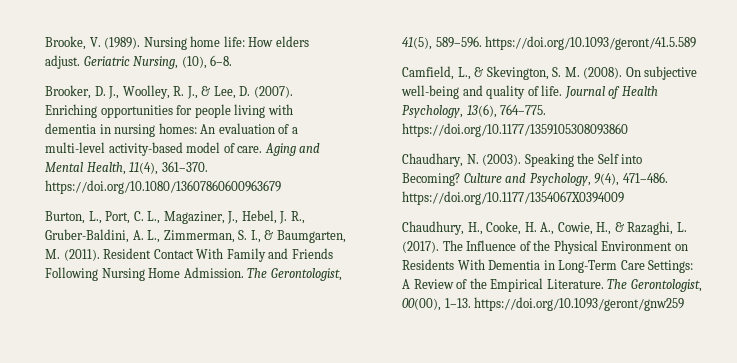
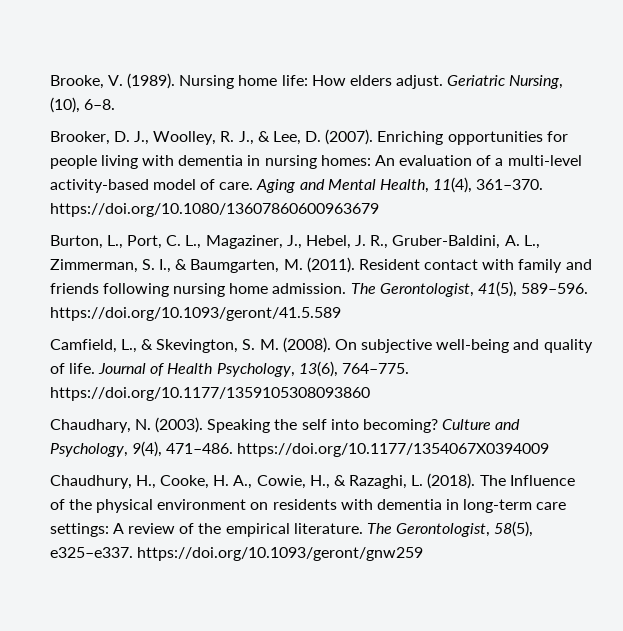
[153,248,333,262] [45,267,244,281] Contact With Family and Friends Following Nursing Home Admission. -> [424,259,592,273] [49,283,347,297] contact with family and friends following nursing home admission.
[597,153,643,164] [402,173,461,186] Self into Becoming? -> [301,419,438,433] self into becoming?
[402,241,440,253] (2017). -> [427,473,476,489] (2018).
[553,240,688,254] [402,259,694,273] [402,278,702,292] [402,298,471,311] Physical Environment on Residents With Dementia in Long-Term Care Settings: A Review of the Empirical Literature. The Gerontologist, 00(00), 1–13. -> [95,499,567,513] [49,521,534,537] [49,547,133,558] physical environment on residents with dementia in long-term care settings: A review of the empirical literature. The Gerontologist, 58(5), e325–e337.

